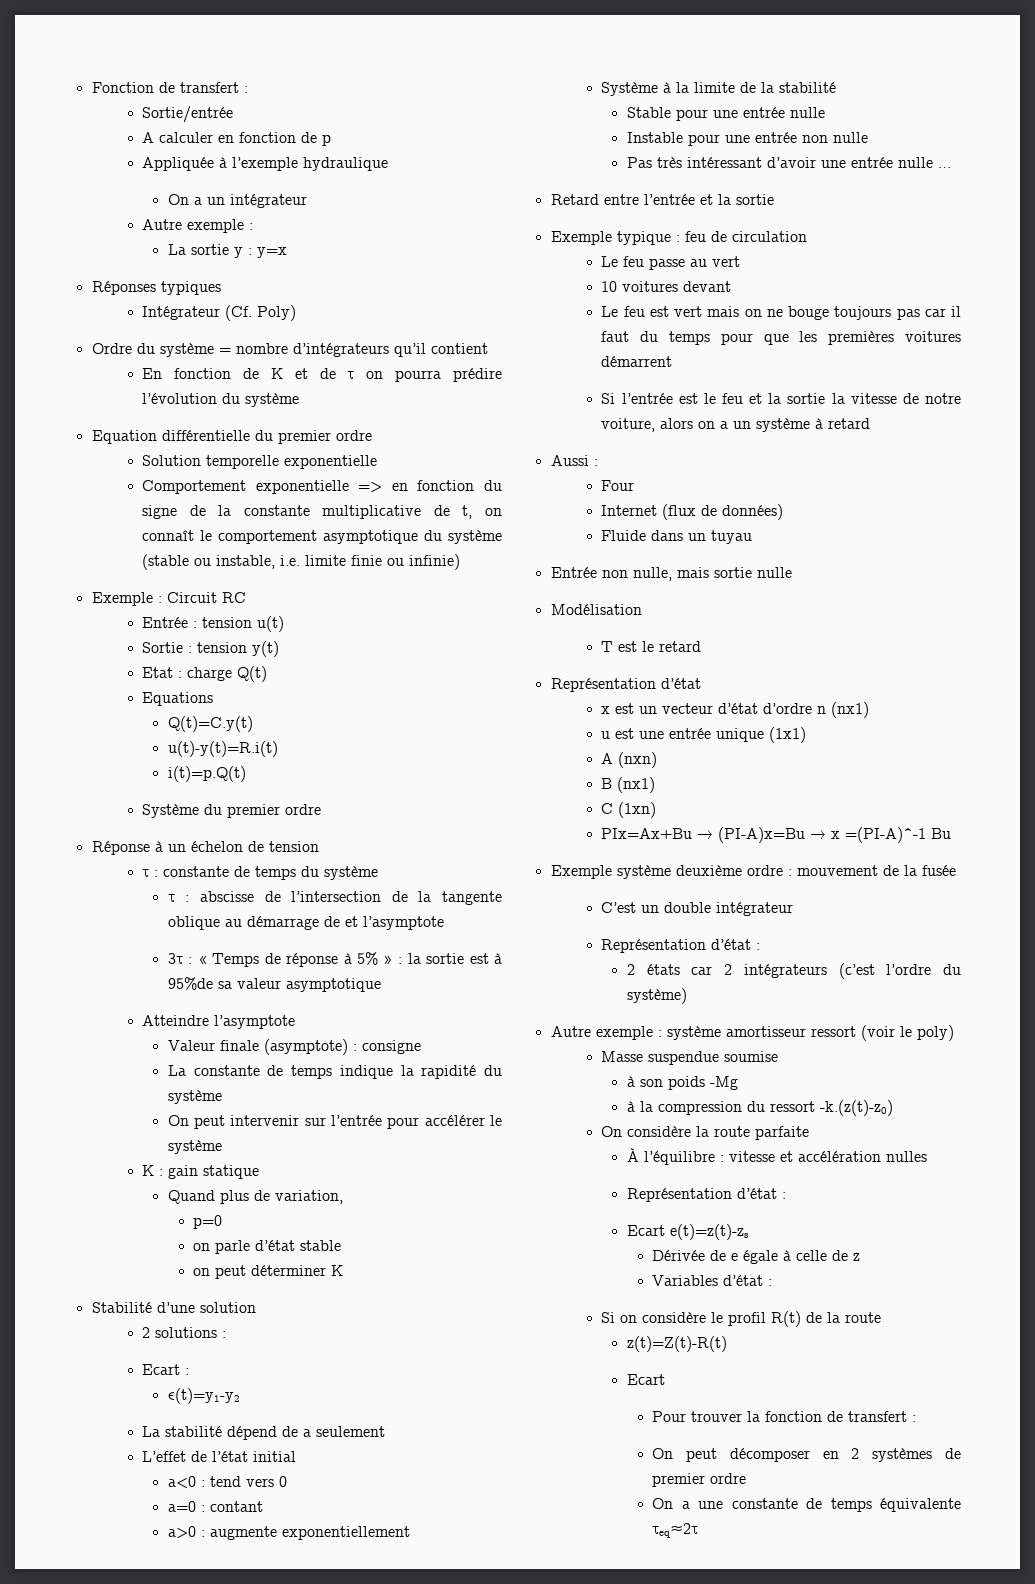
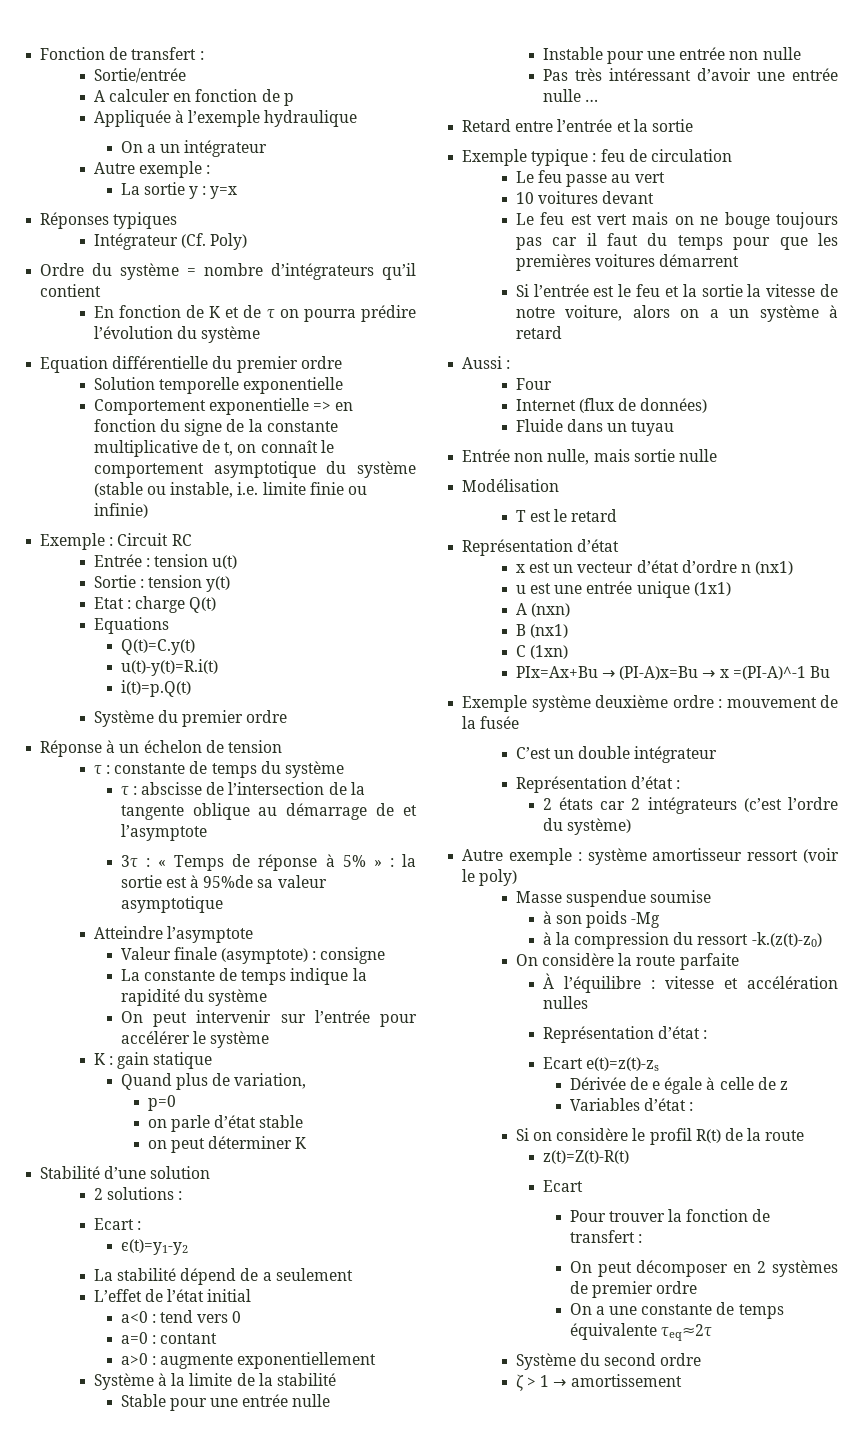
(699, 1530) none -> [515,1353,702,1370] [515,1374,682,1391] // Système du second ordre // ζ > 1 → amortissement

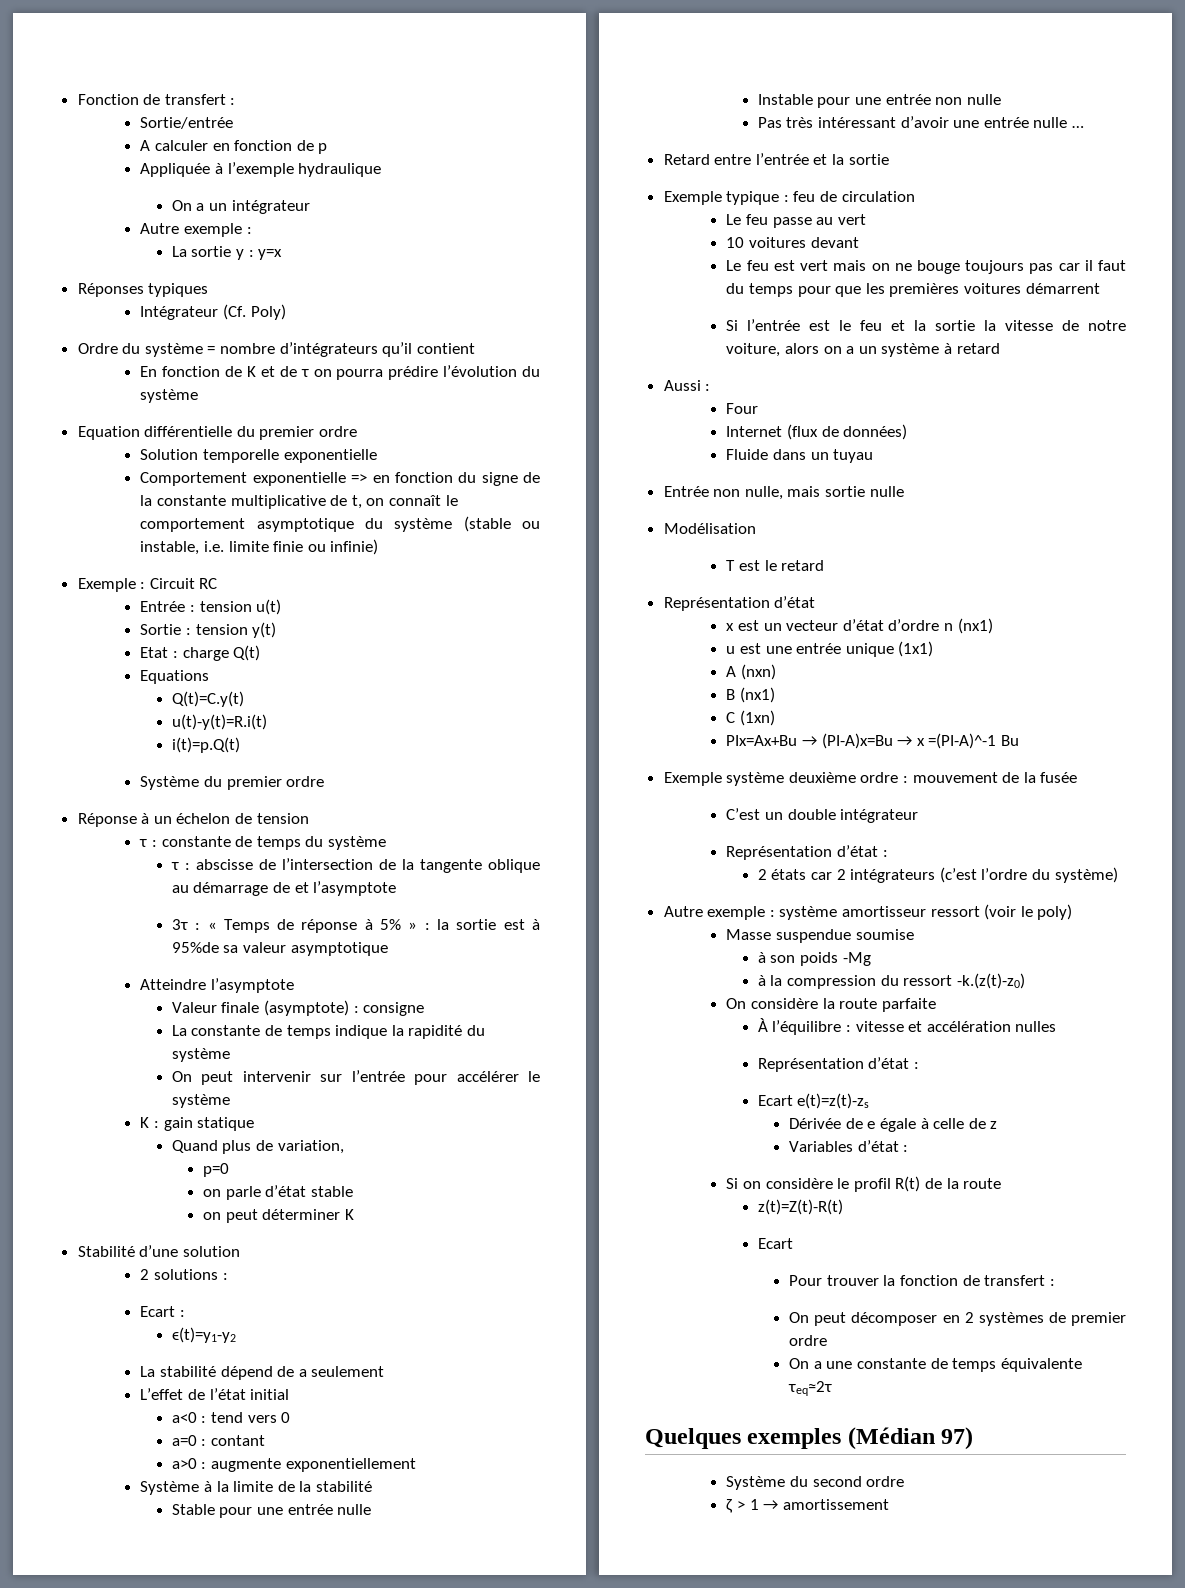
(712, 1332) none -> [645,1427,974,1450] // Quelques exemples (Médian 97)

